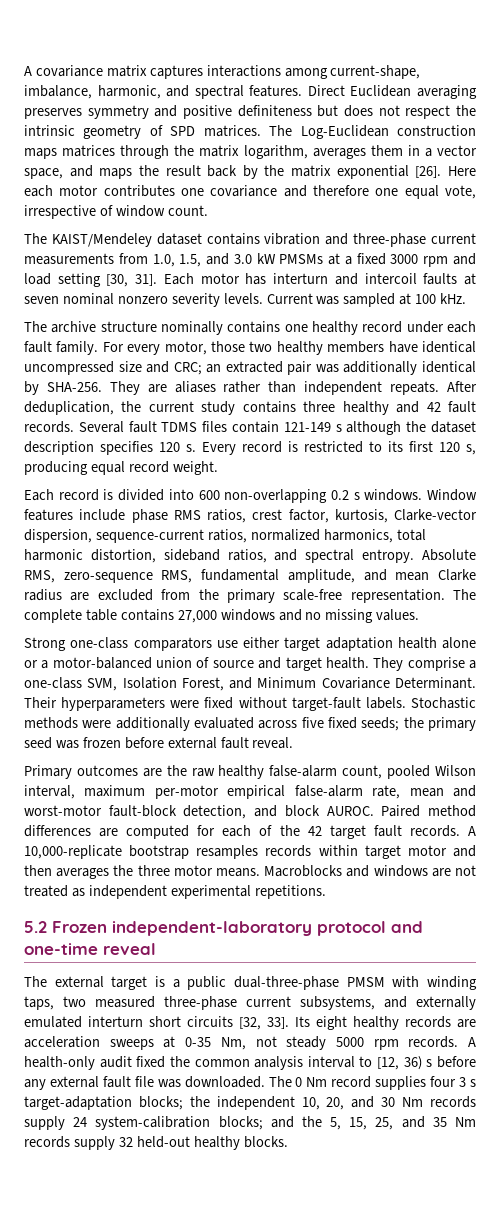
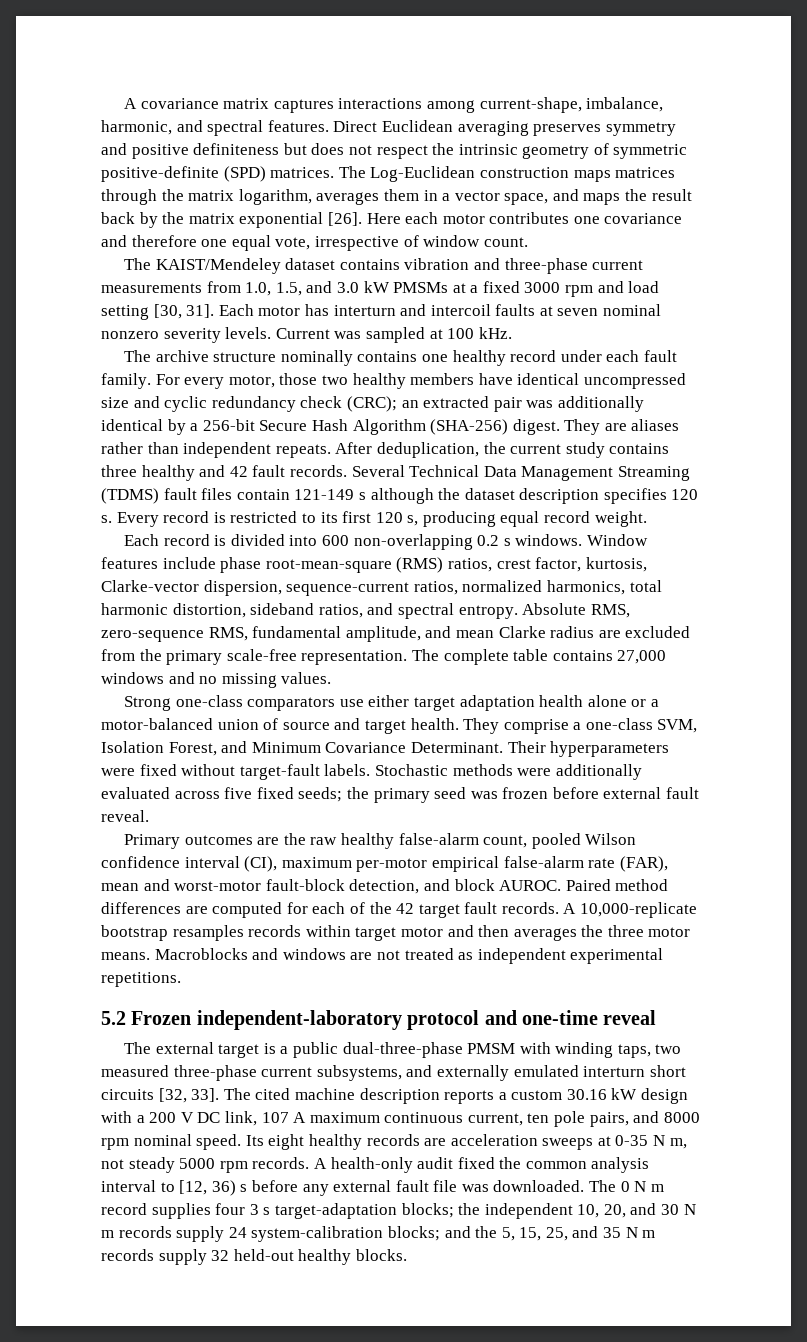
[170,126,196,136] SPD -> [613,144,688,159] [101,166,266,182] symmetric positive-definite (SPD)
[173,362,202,375] CRC; -> [164,396,397,412] cyclic redundancy check (CRC);
[46,382,102,392] SHA-256. -> [190,419,560,435] a 256-bit Secure Hash Algorithm (SHA-256) digest.
[128,421,198,433] fault TDMS -> [409,465,690,481] [101,488,197,504] Technical Data Management Streaming (TDMS) fault
[173,510,201,520] RMS -> [265,557,444,573] root-mean-square (RMS)
[24,785,75,799] interval, -> [101,856,278,872] confidence interval (CI),
[372,785,401,799] rate, -> [588,856,668,872] rate (FAR),
(289, 1023) none -> [223,1088,689,1104] [101,1111,700,1127] [101,1134,242,1150] The cited machine description reports a custom 30.16 kW design with a 200 V DC link, 107 A maximum continuous current, ten pole pairs, and 8000 rpm nominal speed.
[220,1037,246,1050] Nm, -> [653,1135,687,1149] N m,
[306,1077,328,1087] Nm -> [634,1181,664,1192] N m
[402,1097,424,1107] Nm -> [683,1204,696,1215] [101,1230,114,1238] N m
[455,1117,477,1127] Nm -> [625,1227,656,1238] N m

